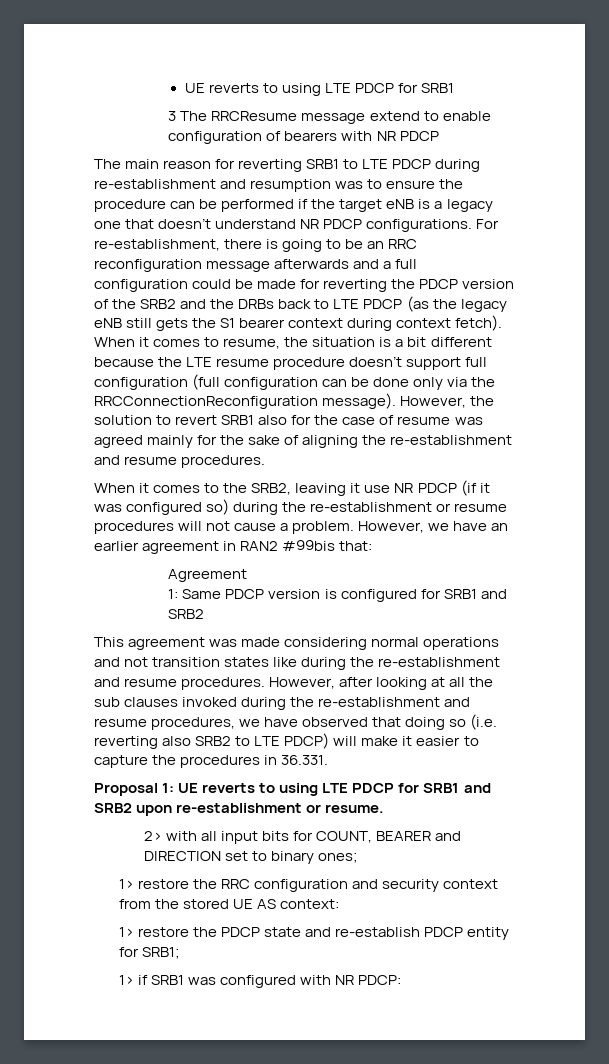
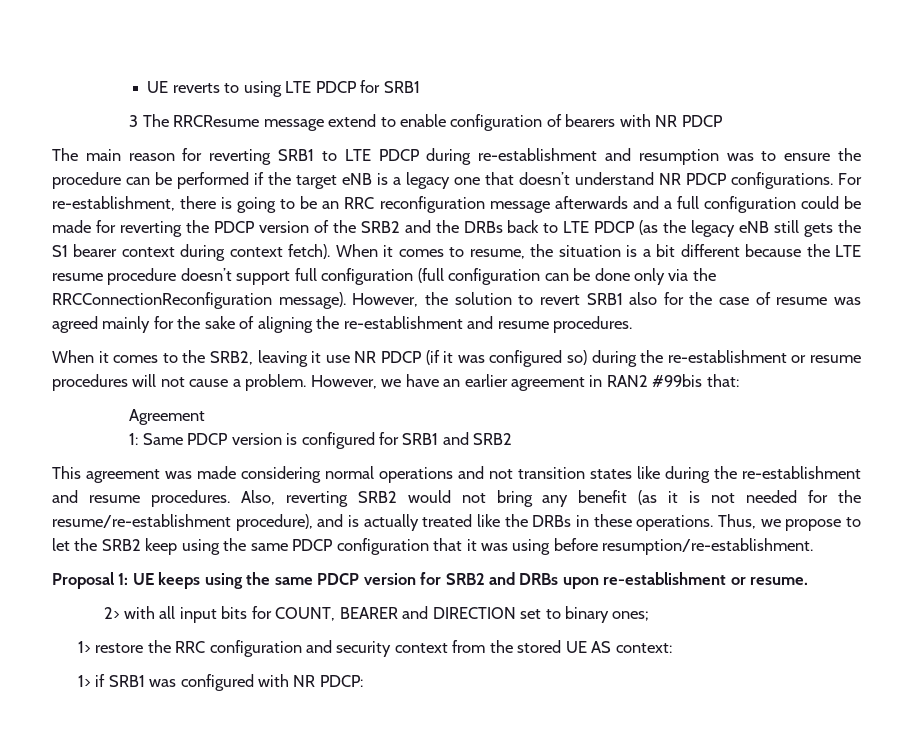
[269,677,494,690] [94,697,471,710] [94,714,498,730] [94,733,479,749] [94,755,329,768] [94,783,491,796] [94,803,132,813] However, after looking at all the sub clauses invoked during the re-establishment and resume procedures, we have observed that doing so (i.e. reverting also SRB2 to LTE PDCP) will make it easier to capture the procedures in 36.331. // Proposal 1: UE reverts to using LTE PDCP for SRB1 and SRB2 -> [240,490,862,507] [52,514,861,531] [52,538,814,555] [52,572,559,589] Also, reverting SRB2 would not bring any benefit (as it is not needed for the resume/re-establishment procedure), and is actually treated like the DRBs in these operations. Thus, we propose to let the SRB2 keep using the same PDCP configuration that it was using before resumption/re-establishment. // Proposal 1: UE keeps using the same PDCP version for SRB2 and DRBs
[118,927,510,940] [118,947,180,959] // 1> restore the PDCP state and re-establish PDCP entity for SRB1; -> (672, 648) none

